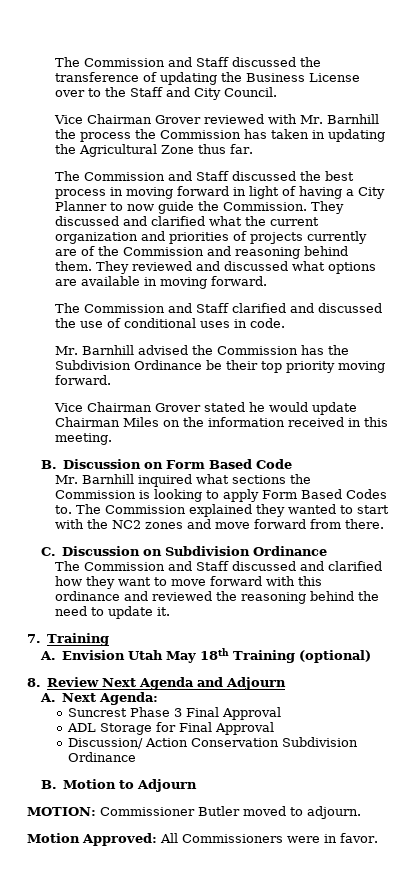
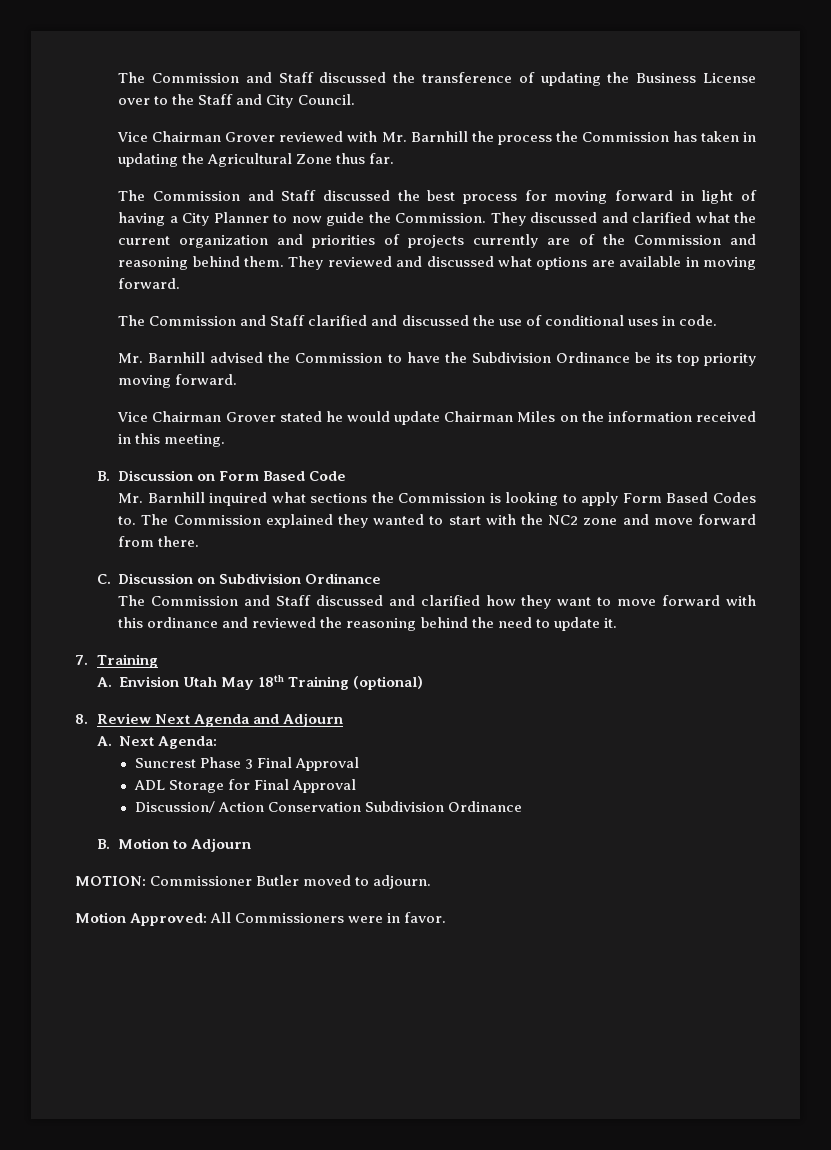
[109,187,123,196] in -> [524,190,547,201] for
[300,345,324,355] has -> [387,352,440,363] to have
[225,360,258,370] their -> [655,353,672,363] its
[144,522,183,529] zones -> [583,518,618,525] zone

